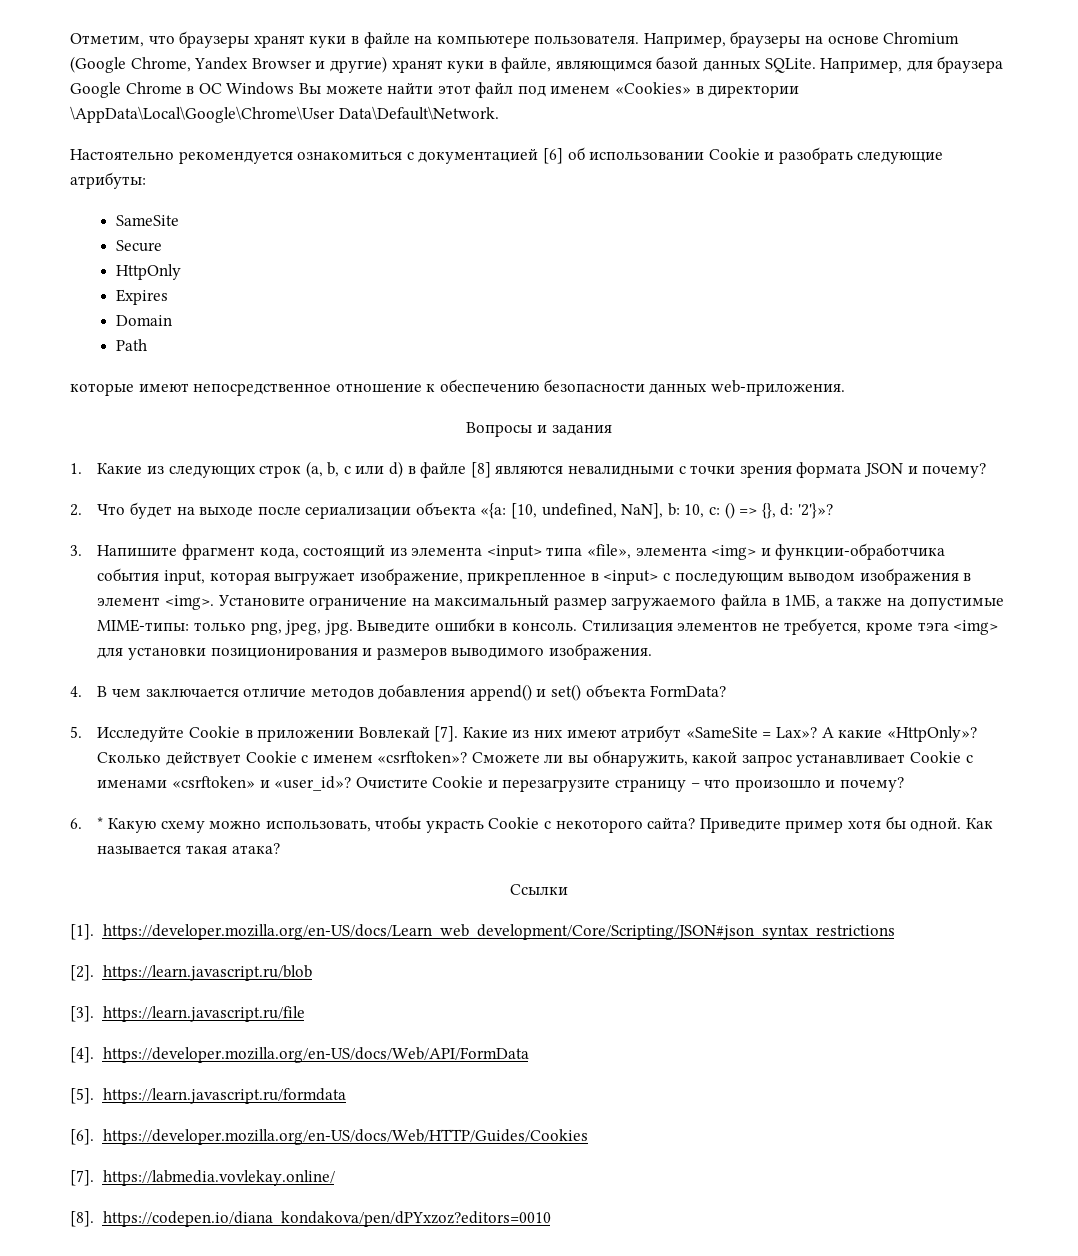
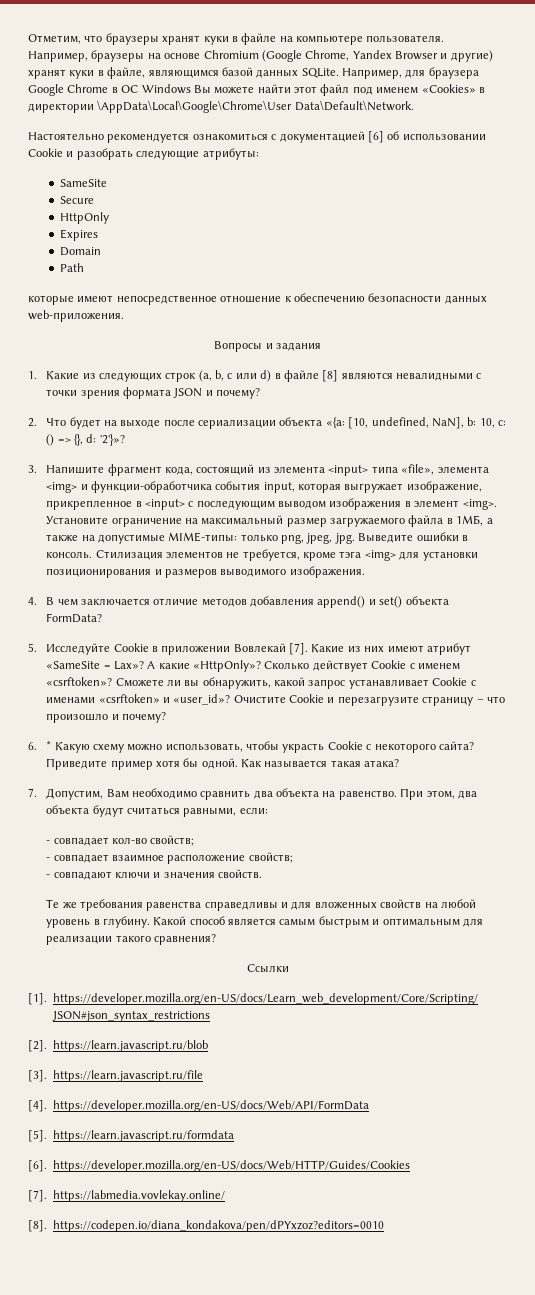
(280, 848) none -> [28,788,477,800] [46,805,268,817] [46,835,195,846] [46,852,293,864] [46,869,263,880] [46,899,476,911] [46,916,483,928] [46,934,216,945] // 7. Допустим, Вам необходимо сравнить два объекта на равенство. При этом, два объекта будут считаться равными, если: // - совпадает кол-во свойств; // - совпадает взаимное расположение свойств; // - совпадают ключи и значения свойств. // Те же требования равенства справедливы и для вложенных свойств на любой уровень в глубину. Какой способ является самым быстрым и оптимальным для реализации такого сравнения?

